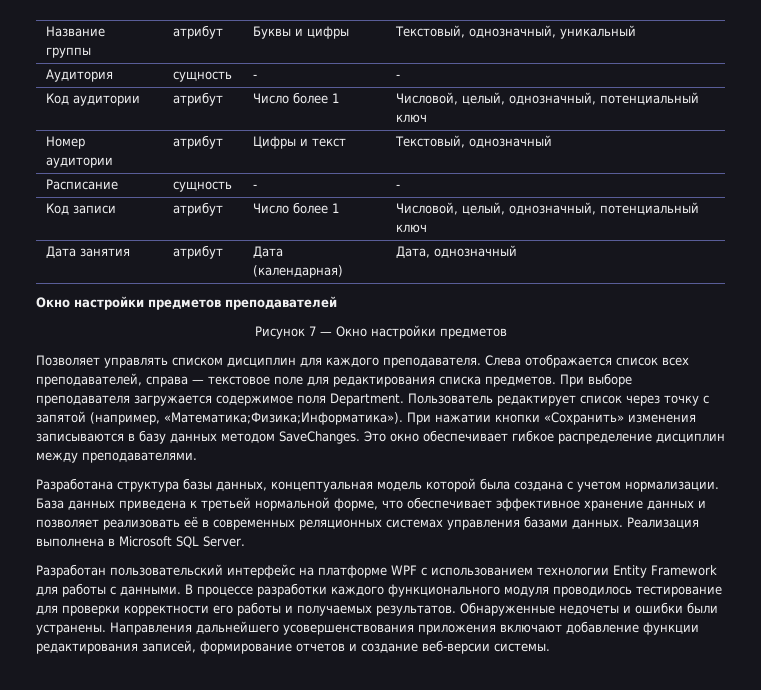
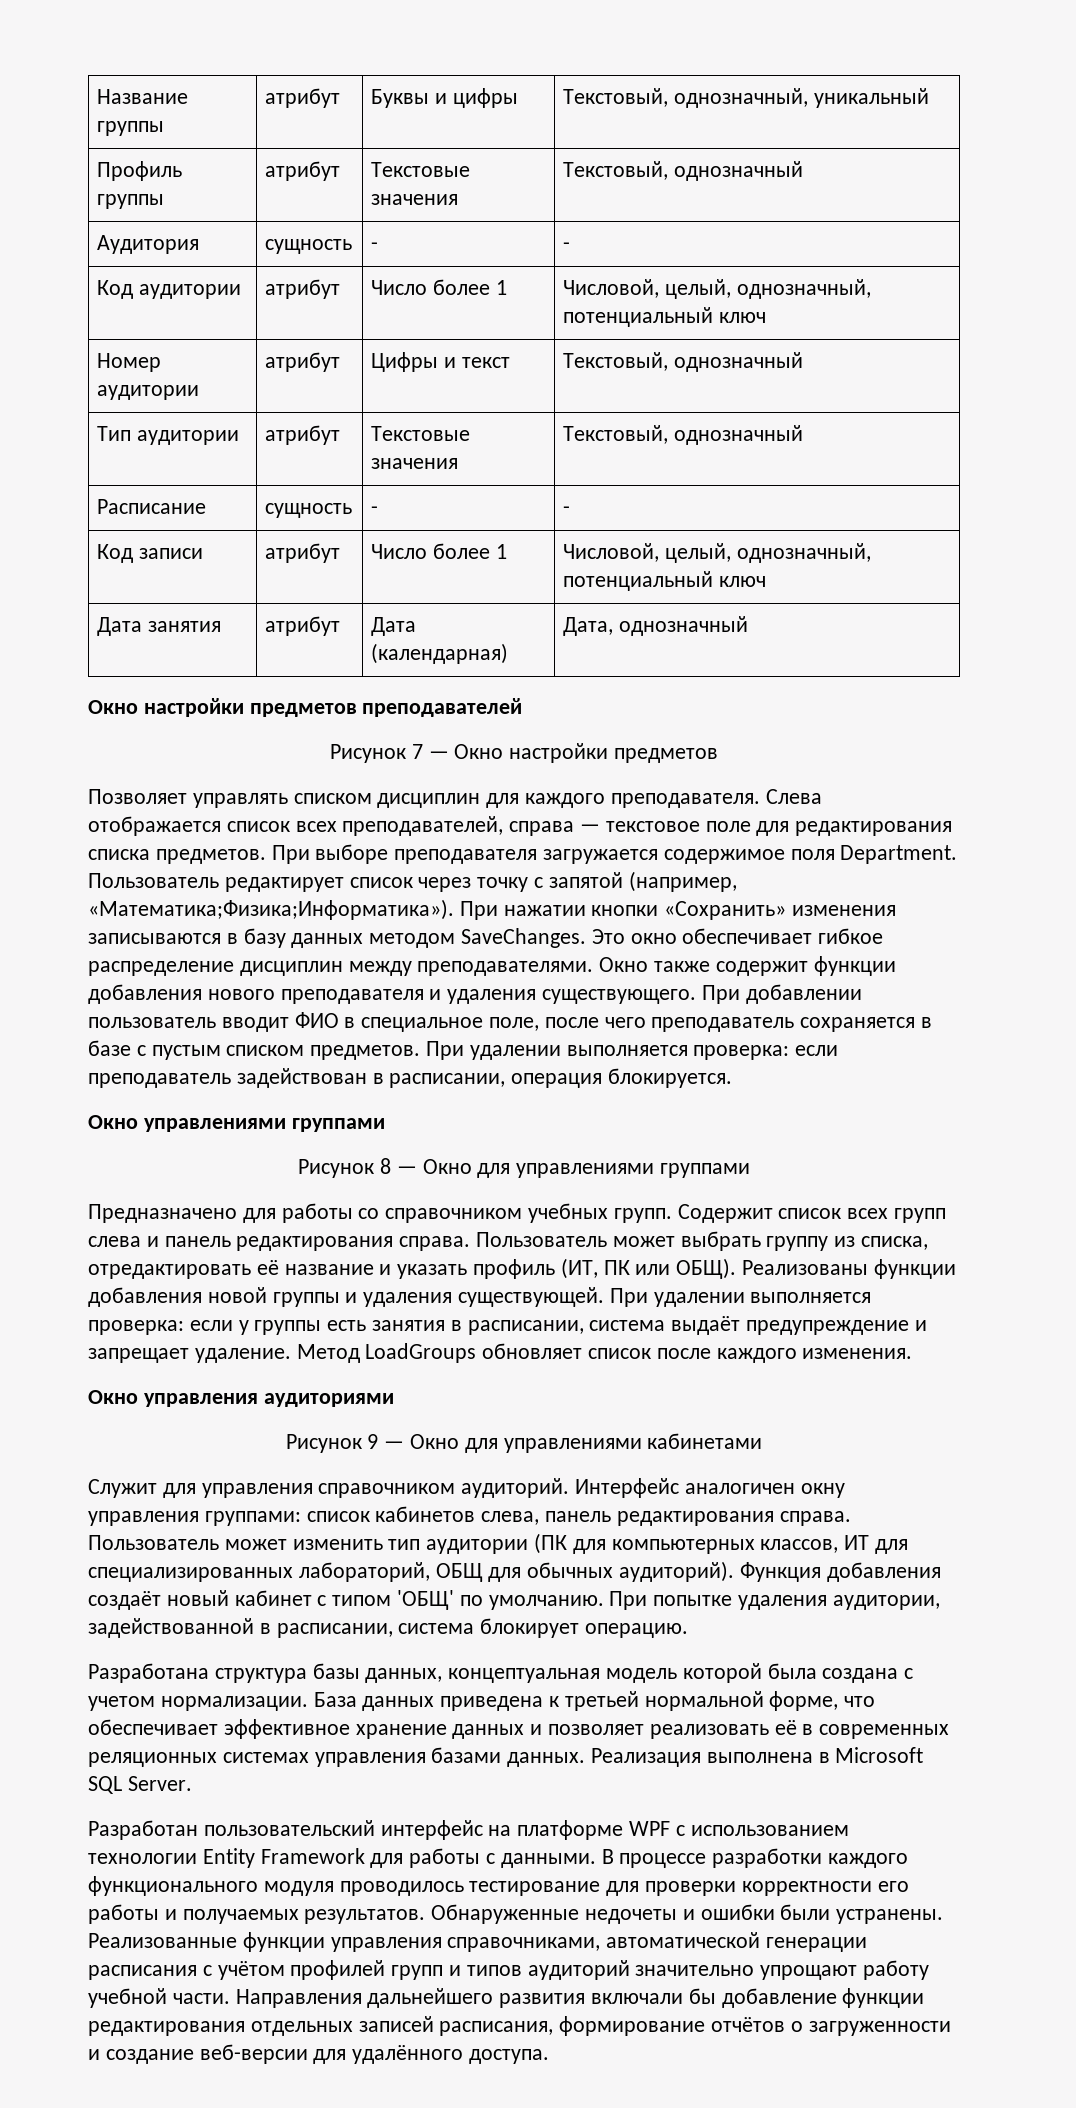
(637, 32) none -> [96,161,182,181] [96,194,164,209] [264,161,340,181] [370,162,470,177] [370,194,458,205] [562,161,803,181] // Профиль группы | атрибут | Текстовые значения | Текстовый, однозначный
(553, 141) none -> [96,426,239,445] [264,425,340,445] [370,426,470,441] [370,458,458,469] [562,425,803,445] // Тип аудитории | атрибут | Текстовые значения | Текстовый, однозначный
(197, 457) none -> [599,956,896,976] [88,984,862,1004] [88,1012,933,1032] [88,1040,839,1060] [88,1068,733,1088] [88,1115,385,1132] [298,1158,750,1178] [88,1203,947,1223] [88,1231,929,1251] [88,1258,956,1279] [88,1287,872,1307] [88,1316,927,1335] [88,1343,913,1363] [88,1390,394,1407] [285,1433,763,1453] [88,1478,845,1498] [88,1506,851,1526] [88,1533,909,1554] [88,1561,941,1582] [88,1590,940,1610] [88,1618,689,1638] Окно также содержит функции добавления нового преподавателя и удаления существующего. При добавлении пользователь вводит ФИО в специальное поле, после чего преподаватель сохраняется в базе с пустым списком предметов. При удалении выполняется проверка: если преподаватель задействован в расписании, операция блокируется. // Окно управлениями группами // Рисунок 8 — Окно для управлениями группами // Предназначено для работы со справочником учебных групп. Содержит список всех групп слева и панель редактирования справа. Пользователь может выбрать группу из списка, отредактировать её название и указать профиль (ИТ, ПК или ОБЩ). Реализованы функции добавления новой группы и удаления существующей. При удалении выполняется проверка: если у группы есть занятия в расписании, система выдаёт предупреждение и запрещает удаление. Метод LoadGroups обновляет список после каждого изменения. // Окно управления аудиториями // Рисунок 9 — Окно для управлениями кабинетами // Служит для управления справочником аудиторий. Интерфейс аналогичен окну управления группами: список кабинетов слева, панель редактирования справа. Пользователь может изменить тип аудитории (ПК для компьютерных классов, ИТ для специализированных лабораторий, ОБЩ для обычных аудиторий). Функция добавления создаёт новый кабинет с типом 'ОБЩ' по умолчанию. При попытке удаления аудитории, задействованной в расписании, система блокирует операцию.
[110,621,699,635] [36,640,550,654] Направления дальнейшего усовершенствования приложения включают добавление функции редактирования записей, формирование отчетов и создание веб-версии системы. -> [88,1932,868,1952] [88,1960,930,1980] [88,1988,925,2008] [88,2016,951,2036] [88,2044,550,2064] Реализованные функции управления справочниками, автоматической генерации расписания с учётом профилей групп и типов аудиторий значительно упрощают работу учебной части. Направления дальнейшего развития включали бы добавление функции редактирования отдельных записей расписания, формирование отчётов о загруженности и создание веб-версии для удалённого доступа.

